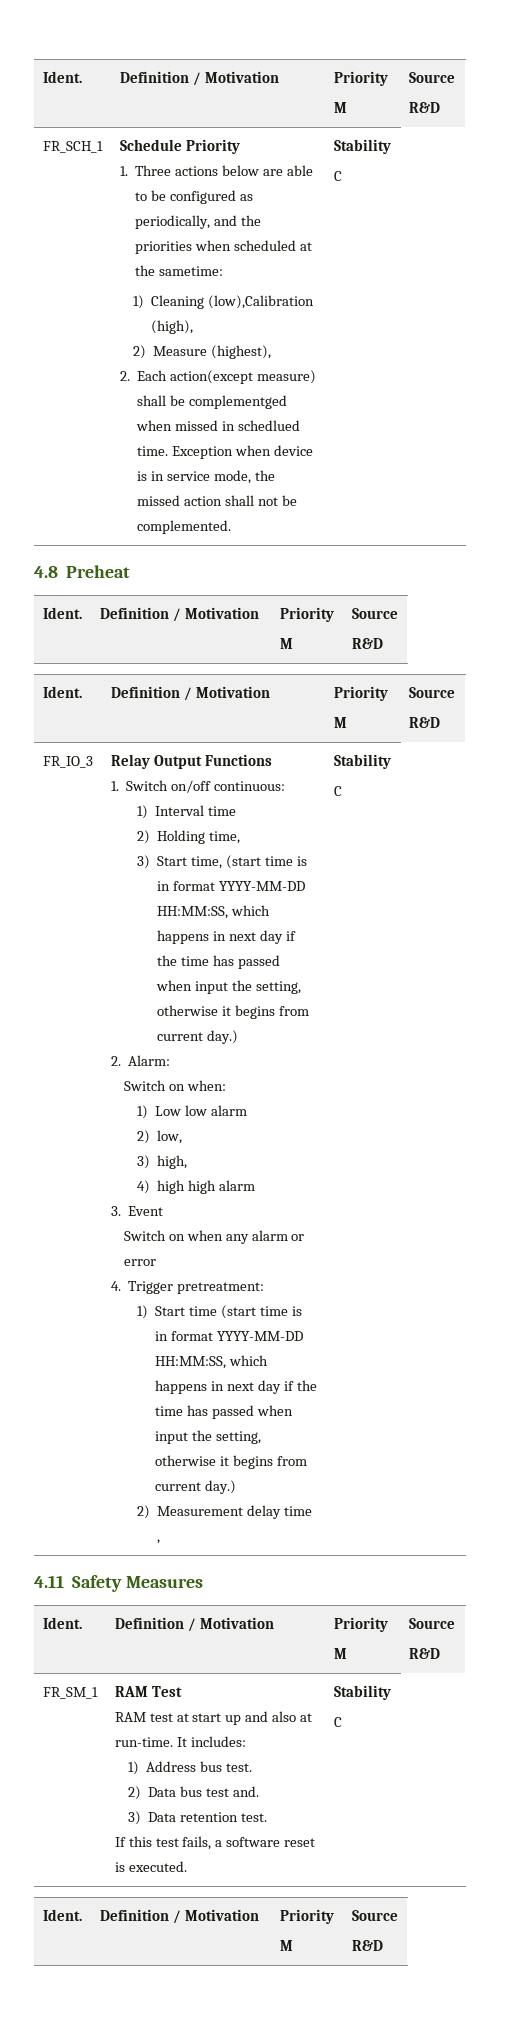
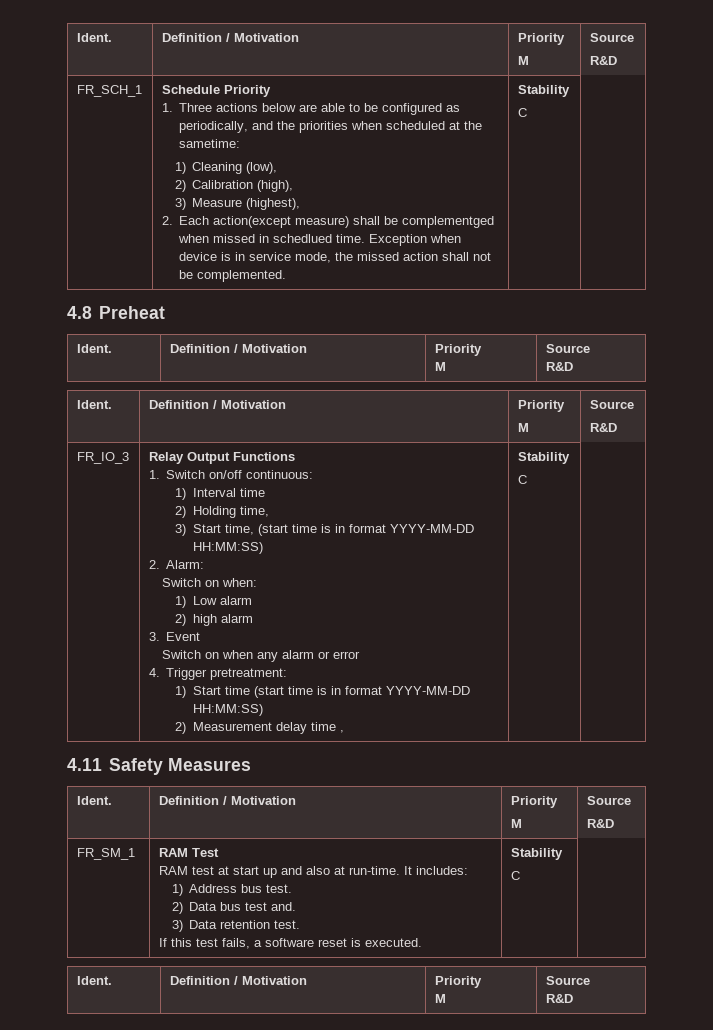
[208,295,315,309] (low),Calibration -> [246,162,278,174] [174,180,254,192] (low), // 2) Calibration
[132,345,146,359] 2) -> [174,198,186,210] 3)
[157,905,271,919] [157,930,296,944] [157,955,281,969] [156,980,302,994] [157,1005,310,1019] [157,1030,239,1044] HH:MM:SS, which happens in next day if the time has passed when input the setting, otherwise it begins from current day.) -> [192,542,263,554] HH:MM:SS)
[185,1105,208,1116] low -> (217, 600) none
[157,1130,183,1144] [137,1155,188,1169] [137,1180,186,1194] low, // 3) high, // 4) high -> (187, 620) none
[155,1355,269,1369] [155,1380,317,1394] [155,1405,294,1419] [155,1430,262,1444] [155,1455,308,1469] [155,1480,237,1494] HH:MM:SS, which happens in next day if the time has passed when input the setting, otherwise it begins from current day.) -> [192,704,263,716] HH:MM:SS)

